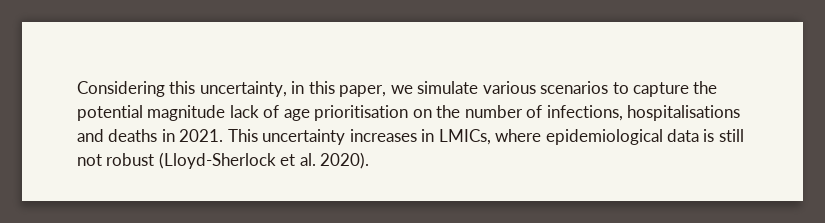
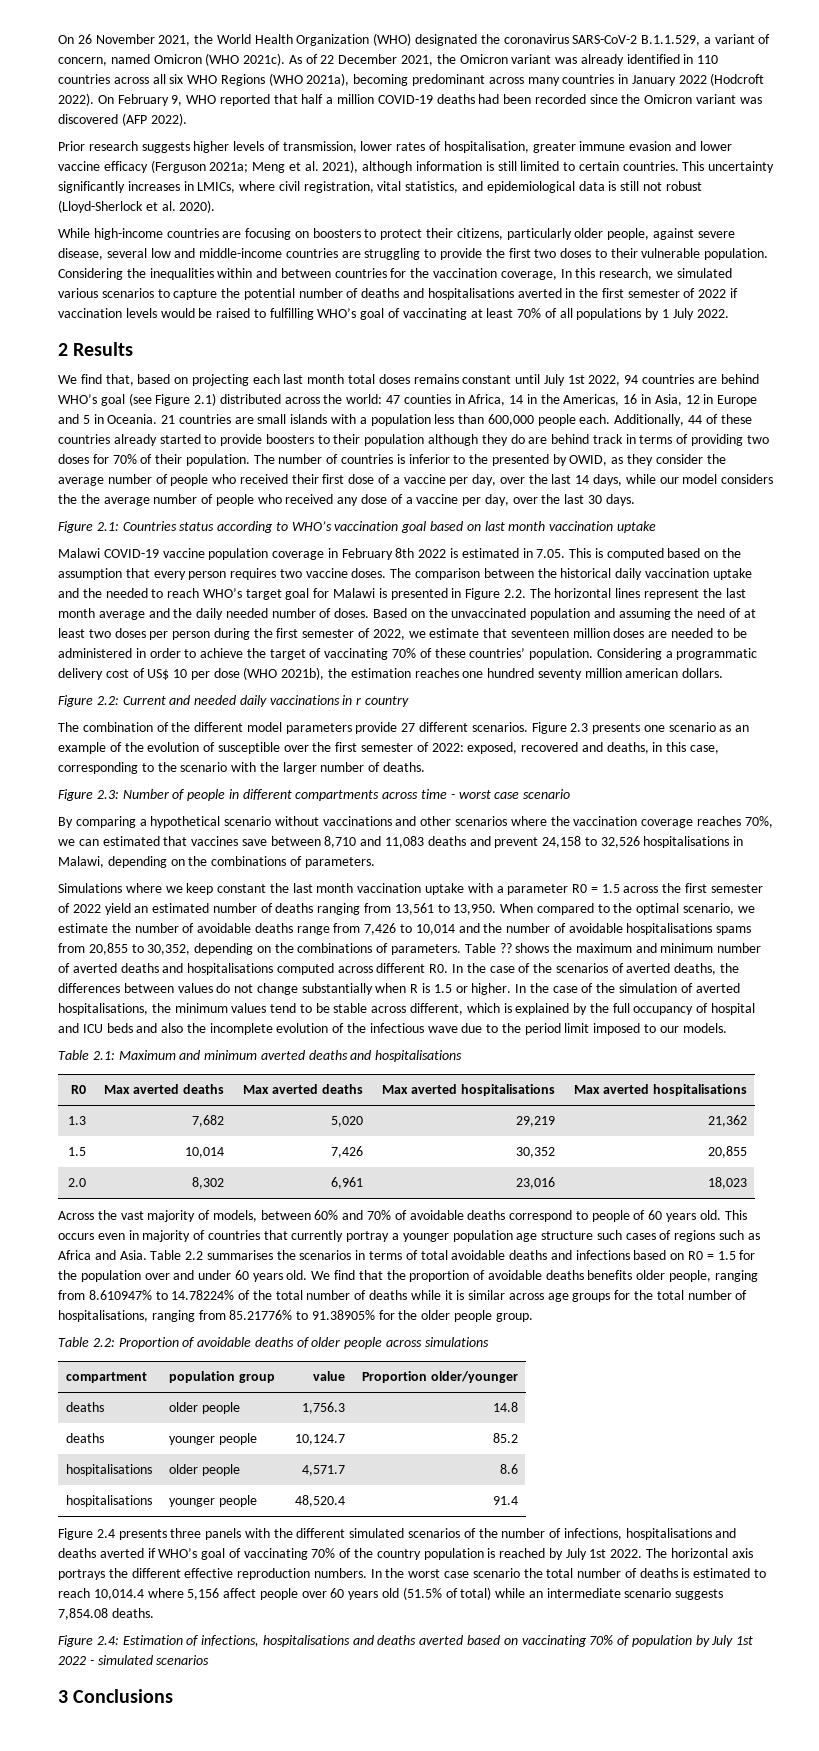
[77,81,718,97] [77,105,741,121] [77,129,224,142] Considering this uncertainty, in this paper, we simulate various scenarios to capture the potential magnitude lack of age prioritisation on the number of infections, hospitalisations and deaths in 2021. -> [58,33,771,46] [58,53,719,66] [58,73,765,86] [58,93,762,106] [58,113,187,126] [58,141,732,153] [58,160,679,173] On 26 November 2021, the World Health Organization (WHO) designated the coronavirus SARS-CoV-2 B.1.1.529, a variant of concern, named Omicron (WHO 2021c). As of 22 December 2021, the Omicron variant was already identified in 110 countries across all six WHO Regions (WHO 2021a), becoming predominant across many countries in January 2022 (Hodcroft 2022). On February 9, WHO reported that half a million COVID-19 deaths had been recorded since the Omicron variant was discovered (AFP 2022). // Prior research suggests higher levels of transmission, lower rates of hospitalisation, greater immune evasion and lower vaccine efficacy (Ferguson 2021a; Meng et al. 2021), although information is still limited to certain countries.
(346, 137) none -> [58,181,125,193] significantly
(542, 135) none -> [278,181,484,193] civil registration, vital statistics, and
(370, 160) none -> [58,228,735,240] [58,248,769,260] [58,268,732,280] [58,288,739,300] [58,308,729,320] [58,342,134,356] [58,374,759,386] [58,393,758,406] [58,414,752,426] [58,434,769,446] [58,454,726,466] [58,474,774,486] [58,494,635,506] [58,521,656,533] [58,548,742,560] [58,568,752,580] [58,588,746,600] [58,608,756,620] [58,628,747,640] [58,648,758,660] [58,667,724,680] [58,695,410,707] [58,722,750,734] [58,742,720,754] [58,762,426,774] [58,789,571,801] [58,816,773,828] [58,836,744,848] [58,856,375,868] [58,883,763,895] [58,903,755,915] [58,923,752,935] [58,943,762,955] [58,963,740,975] [58,983,740,995] [58,1003,756,1015] [58,1023,727,1035] [58,1050,463,1062] [70,1085,86,1094] [104,1084,224,1094] [243,1084,363,1094] [382,1084,555,1096] [574,1084,747,1096] [67,1116,86,1125] [191,1115,224,1127] [330,1116,363,1127] [515,1116,555,1127] [707,1115,747,1127] [67,1147,86,1156] [184,1147,224,1158] [330,1146,363,1158] [515,1147,555,1158] [707,1146,747,1158] [67,1178,86,1187] [191,1177,224,1189] [330,1177,363,1189] [515,1177,555,1189] [707,1177,747,1189] [58,1210,747,1222] [58,1230,760,1242] [58,1250,756,1260] [58,1270,758,1282] [58,1290,748,1302] [58,1310,533,1322] [58,1337,489,1349] [66,1372,148,1383] [169,1371,275,1383] [312,1371,345,1381] [362,1371,518,1383] [66,1402,105,1412] [169,1402,240,1414] [301,1402,345,1414] [492,1402,518,1412] [66,1433,105,1443] [169,1433,257,1445] [294,1434,345,1445] [492,1433,518,1443] [66,1464,153,1476] [169,1464,240,1476] [301,1465,345,1476] [499,1464,518,1474] [66,1495,153,1507] [169,1495,257,1507] [294,1495,345,1507] [492,1496,518,1505] [58,1528,737,1540] [58,1548,753,1560] [58,1568,767,1580] [58,1587,724,1600] [58,1608,154,1620] [58,1635,754,1647] [58,1655,210,1665] [58,1689,174,1703] // While high-income countries are focusing on boosters to protect their citizens, particularly older people, against severe disease, several low and middle-income countries are struggling to provide the first two doses to their vulnerable population. Considering the inequalities within and between countries for the vaccination coverage, In this research, we simulated various scenarios to capture the potential number of deaths and hospitalisations averted in the first semester of 2022 if vaccination levels would be raised to fulfilling WHO’s goal of vaccinating at least 70% of all populations by 1 July 2022. // 2 Results // We find that, based on projecting each last month total doses remains constant until July 1st 2022, 94 countries are behind WHO’s goal (see Figure 2.1) distributed across the world: 47 counties in Africa, 14 in the Americas, 16 in Asia, 12 in Europe and 5 in Oceania. 21 countries are small islands with a population less than 600,000 people each. Additionally, 44 of these countries already started to provide boosters to their population although they do are behind track in terms of providing two doses for 70% of their population. The number of countries is inferior to the presented by OWID, as they consider the average number of people who received their first dose of a vaccine per day, over the last 14 days, while our model considers the the average number of people who received any dose of a vaccine per day, over the last 30 days. // Figure 2.1: Countries status according to WHO’s vaccination goal based on last month vaccination uptake // Malawi COVID-19 vaccine population coverage in February 8th 2022 is estimated in 7.05. This is computed based on the assumption that every person requires two vaccine doses. The comparison between the historical daily vaccination uptake and the needed to reach WHO’s target goal for Malawi is presented in Figure 2.2. The horizontal lines represent the last month average and the daily needed number of doses. Based on the unvaccinated population and assuming the need of at least two doses per person during the first semester of 2022, we estimate that seventeen million doses are needed to be administered in order to achieve the target of vaccinating 70% of these countries’ population. Considering a programmatic delivery cost of US$ 10 per dose (WHO 2021b), the estimation reaches one hundred seventy million american dollars. // Figure 2.2: Current and needed daily vaccinations in r country // The combination of the different model parameters provide 27 different scenarios. Figure 2.3 presents one scenario as an example of the evolution of susceptible over the first semester of 2022: exposed, recovered and deaths, in this case, corresponding to the scenario with the larger number of deaths. // Figure 2.3: Number of people in different compartments across time - worst case scenario // By comparing a hypothetical scenario without vaccinations and other scenarios where the vaccination coverage reaches 70%, we can estimated that vaccines save between 8,710 and 11,083 deaths and prevent 24,158 to 32,526 hospitalisations in Malawi, depending on the combinations of parameters. // Simulations where we keep constant the last month vaccination uptake with a parameter R0 = 1.5 across the first semester of 2022 yield an estimated number of deaths ranging from 13,561 to 13,950. When compared to the optimal scenario, we estimate the number of avoidable deaths range from 7,426 to 10,014 and the number of avoidable hospitalisations spams from 20,855 to 30,352, depending on the combinations of parameters. Table ?? shows the maximum and minimum number of averted deaths and hospitalisations computed across different R0. In the case of the scenarios of averted deaths, the differences between values do not change substantially when R is 1.5 or higher. In the case of the simulation of averted hospitalisations, the minimum values tend to be stable across different, which is explained by the full occupancy of hospital and ICU beds and also the incomplete evolution of the infectious wave due to the period limit imposed to our models. // Table 2.1: Maximum and minimum averted deaths and hospitalisations // R0 | Max averted deaths | Max averted deaths | Max averted hospitalisations | Max averted hospitalisations // 1.3 | 7,682 | 5,020 | 29,219 | 21,362 // 1.5 | 10,014 | 7,426 | 30,352 | 20,855 // 2.0 | 8,302 | 6,961 | 23,016 | 18,023 // Across the vast majority of models, between 60% and 70% of avoidable deaths correspond to people of 60 years old. This occurs even in majority of countries that currently portray a younger population age structure such cases of regions such as Africa and Asia. Table 2.2 summarises the scenarios in terms of total avoidable deaths and infections based on R0 = 1.5 for the population over and under 60 years old. We find that the proportion of avoidable deaths benefits older people, ranging from 8.610947% to 14.78224% of the total number of deaths while it is similar across age groups for the total number of hospitalisations, ranging from 85.21776% to 91.38905% for the older people group. // Table 2.2: Proportion of avoidable deaths of older people across simulations // compartment | population group | value | Proportion older/younger // deaths | older people | 1,756.3 | 14.8 // deaths | younger people | 10,124.7 | 85.2 // hospitalisations | older people | 4,571.7 | 8.6 // hospitalisations | younger people | 48,520.4 | 91.4 // Figure 2.4 presents three panels with the different simulated scenarios of the number of infections, hospitalisations and deaths averted if WHO’s goal of vaccinating 70% of the country population is reached by July 1st 2022. The horizontal axis portrays the different effective reproduction numbers. In the worst case scenario the total number of deaths is estimated to reach 10,014.4 where 5,156 affect people over 60 years old (51.5% of total) while an intermediate scenario suggests 7,854.08 deaths. // Figure 2.4: Estimation of infections, hospitalisations and deaths averted based on vaccinating 70% of population by July 1st 2022 - simulated scenarios // 3 Conclusions

